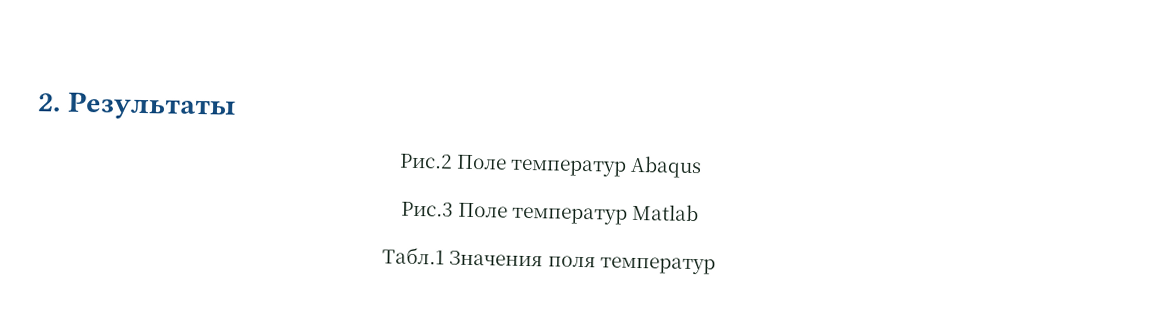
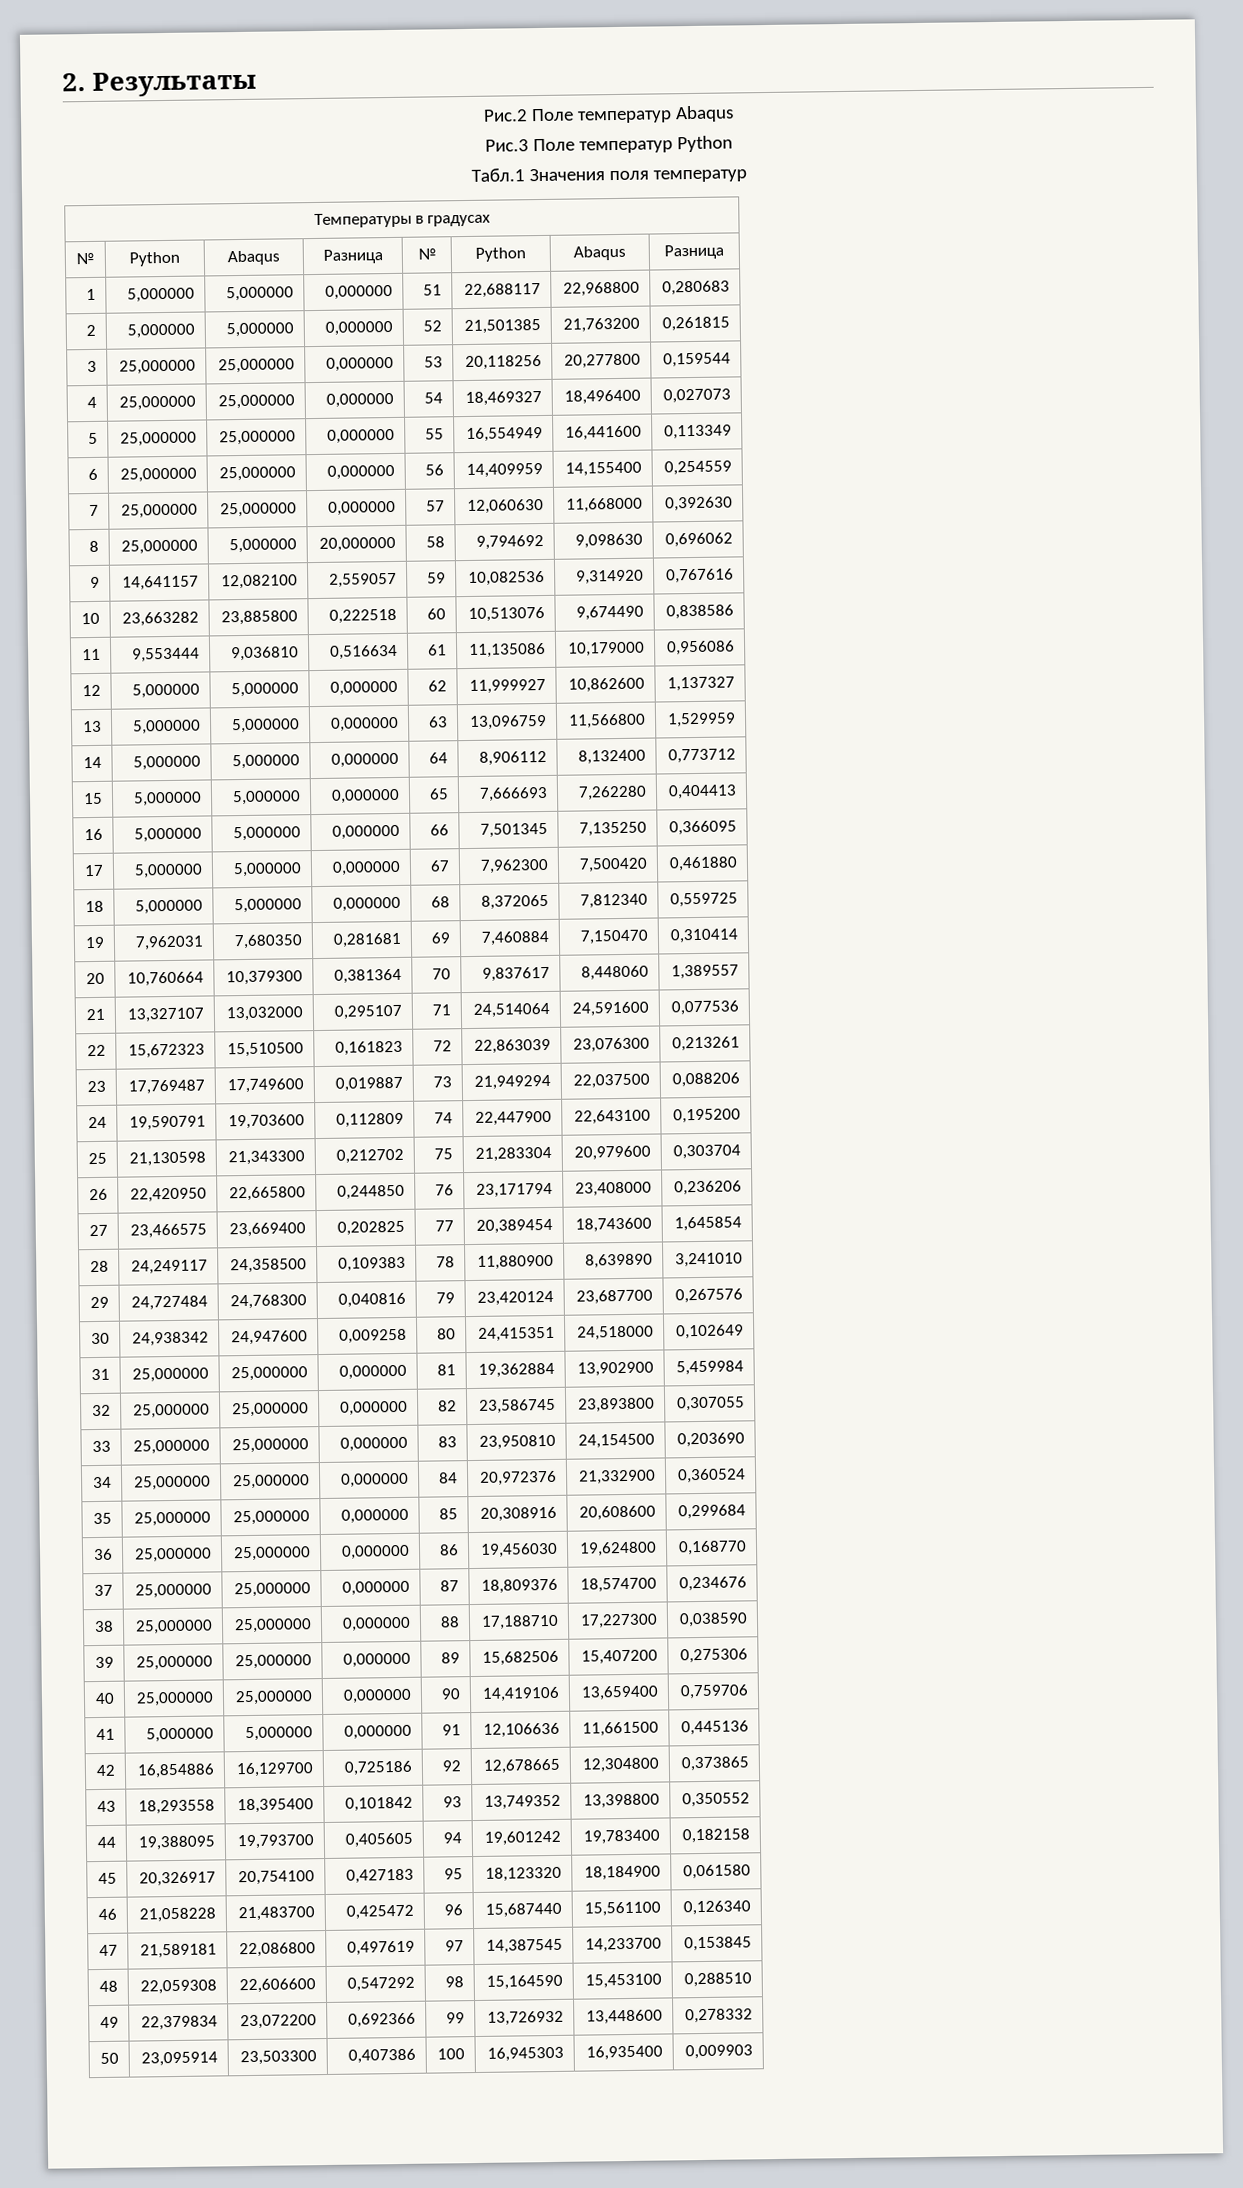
[632,203,700,222] Matlab -> [676,135,733,153] Python
(716, 265) none -> [313,212,492,229] [76,252,94,265] [129,251,180,267] [227,250,280,266] [322,249,383,264] [417,248,436,260] [475,247,526,262] [573,245,626,261] [664,244,724,260] [86,288,97,301] [127,287,196,303] [226,286,295,302] [325,284,394,300] [423,284,443,296] [464,282,542,299] [563,281,641,297] [662,280,731,296] [86,324,97,337] [127,323,196,339] [226,322,295,338] [325,320,394,336] [423,320,443,332] [464,318,542,335] [563,317,641,333] [662,316,731,332] [87,360,98,373] [119,359,197,375] [218,358,296,374] [326,356,395,372] [424,356,444,368] [465,354,543,371] [564,353,642,369] [663,352,732,368] [87,396,98,409] [119,395,197,411] [218,394,296,410] [326,392,395,408] [424,392,444,404] [465,390,543,407] [564,389,642,405] [663,388,732,404] [88,432,99,445] [120,431,198,447] [219,430,297,446] [327,428,396,444] [425,428,445,440] [466,426,544,443] [565,425,643,441] [664,424,733,440] [88,468,99,481] [120,467,198,483] [219,466,297,482] [327,464,396,480] [425,464,445,476] [466,462,544,478] [565,461,643,477] [664,460,733,476] [89,504,100,517] [121,503,199,519] [220,502,298,518] [328,500,397,516] [426,500,446,512] [467,498,545,514] [566,497,644,513] [665,496,734,512] [89,540,100,553] [121,539,199,555] [229,538,298,554] [319,536,397,552] [426,536,446,548] [476,534,545,550] [575,533,644,549] [665,532,734,548] [90,576,101,589] [122,575,200,591] [221,574,299,590] [329,572,398,588] [427,572,447,584] [468,570,546,586] [576,569,645,585] [666,568,735,584] [81,612,101,625] [122,611,200,627] [221,610,299,626] [329,608,398,624] [427,608,447,620] [468,606,546,622] [576,605,645,621] [666,604,735,620] [82,648,102,661] [132,647,201,663] [231,646,300,662] [330,644,399,660] [428,644,448,656] [469,642,547,658] [568,641,646,657] [667,640,736,656] [82,684,102,697] [132,683,201,699] [231,682,300,698] [330,680,399,696] [428,680,448,692] [469,678,547,694] [568,677,646,693] [667,676,736,692] [83,720,103,733] [133,719,202,735] [231,718,301,734] [330,716,400,732] [428,716,449,728] [469,714,548,730] [568,713,647,729] [667,712,737,728] [83,756,103,769] [133,755,202,771] [232,754,301,770] [331,752,400,768] [429,752,449,764] [479,750,548,766] [578,749,647,765] [668,748,737,764] [83,792,104,805] [133,791,203,807] [232,790,302,806] [331,788,401,804] [429,788,450,800] [479,786,549,802] [578,785,648,801] [668,784,738,800] [84,828,104,841] [134,827,203,843] [233,826,302,842] [332,824,401,840] [430,824,450,836] [480,822,549,838] [579,821,648,837] [669,820,738,836] [84,864,105,877] [134,863,204,879] [233,862,303,878] [332,860,402,876] [430,860,451,872] [480,858,550,874] [579,857,649,873] [669,856,739,872] [85,900,105,913] [135,899,204,915] [234,898,303,914] [333,896,402,912] [431,896,451,908] [481,894,550,910] [580,893,649,909] [670,892,739,908] [85,936,106,949] [135,935,205,951] [234,934,304,950] [333,932,403,948] [431,932,451,944] [481,930,551,946] [580,929,650,945] [670,928,739,944] [86,972,106,985] [127,971,205,987] [226,970,304,986] [334,968,403,984] [432,968,452,980] [482,966,551,982] [581,965,650,981] [671,964,740,980] [86,1008,106,1021] [127,1007,206,1023] [226,1006,304,1022] [334,1004,403,1020] [432,1004,452,1016] [473,1002,551,1018] [572,1001,650,1017] [671,1000,740,1016] [87,1044,107,1057] [128,1043,206,1059] [227,1042,305,1058] [335,1040,404,1056] [433,1040,453,1052] [474,1038,552,1054] [573,1037,651,1053] [672,1036,741,1052] [87,1080,107,1093] [128,1079,206,1095] [227,1078,305,1094] [335,1076,404,1092] [433,1076,453,1088] [474,1074,552,1090] [573,1073,651,1089] [672,1072,741,1088] [88,1116,108,1129] [129,1115,207,1131] [228,1114,306,1130] [336,1112,405,1128] [434,1112,454,1124] [475,1110,553,1126] [574,1109,652,1125] [673,1108,742,1124] [88,1152,108,1165] [129,1151,207,1167] [228,1150,306,1166] [336,1148,405,1164] [434,1148,454,1160] [475,1146,553,1162] [574,1145,652,1161] [673,1144,742,1160] [89,1188,109,1201] [130,1187,208,1203] [229,1186,307,1202] [337,1184,406,1200] [435,1184,455,1196] [476,1182,554,1198] [575,1181,653,1197] [674,1180,743,1196] [89,1224,109,1237] [130,1223,208,1239] [229,1222,307,1238] [337,1220,406,1236] [435,1220,455,1232] [476,1218,554,1234] [575,1217,653,1233] [674,1216,743,1232] [90,1260,110,1273] [131,1259,209,1275] [230,1258,308,1274] [338,1256,407,1272] [436,1256,456,1268] [477,1254,555,1270] [585,1253,654,1269] [675,1252,744,1268] [90,1296,110,1309] [131,1295,209,1311] [230,1294,308,1310] [338,1292,407,1308] [436,1292,456,1304] [477,1290,555,1306] [576,1289,654,1305] [675,1288,744,1304] [91,1332,111,1345] [132,1331,210,1347] [231,1330,309,1346] [339,1328,408,1344] [437,1328,457,1340] [478,1326,556,1342] [577,1325,655,1341] [676,1324,745,1340] [91,1368,111,1381] [132,1367,210,1383] [231,1366,309,1382] [339,1364,408,1380] [437,1364,457,1376] [478,1362,556,1378] [577,1361,655,1377] [676,1360,745,1376] [92,1404,112,1417] [133,1403,211,1419] [232,1402,310,1418] [340,1400,409,1416] [438,1400,458,1412] [479,1398,557,1414] [578,1397,656,1413] [677,1396,746,1412] [92,1440,112,1453] [133,1439,211,1455] [232,1438,310,1454] [340,1436,409,1452] [438,1436,458,1448] [479,1434,557,1450] [578,1433,656,1449] [677,1432,746,1448] [93,1476,113,1489] [134,1475,212,1491] [233,1474,311,1490] [341,1472,410,1488] [439,1472,459,1484] [480,1470,558,1486] [578,1469,657,1485] [677,1468,747,1484] [93,1512,113,1525] [134,1511,212,1527] [233,1510,311,1526] [341,1508,410,1524] [439,1508,459,1520] [480,1506,558,1522] [579,1505,657,1521] [678,1504,747,1520] [93,1548,114,1561] [134,1547,213,1563] [233,1546,312,1562] [341,1544,411,1560] [439,1544,460,1556] [480,1542,559,1558] [579,1541,658,1557] [678,1540,748,1556] [94,1584,114,1597] [135,1583,213,1599] [234,1582,312,1598] [342,1580,411,1596] [440,1580,460,1592] [481,1578,559,1594] [580,1577,658,1593] [679,1576,748,1592] [94,1620,115,1633] [135,1619,214,1635] [234,1618,313,1634] [342,1616,412,1632] [440,1616,461,1628] [481,1614,560,1630] [580,1613,659,1629] [679,1612,749,1628] [95,1656,115,1669] [136,1655,214,1671] [235,1654,313,1670] [343,1652,412,1668] [441,1652,461,1664] [482,1650,560,1666] [581,1649,659,1665] [680,1648,749,1664] [95,1692,116,1705] [136,1691,215,1707] [235,1690,314,1706] [343,1688,413,1704] [441,1688,462,1700] [482,1686,561,1702] [581,1685,660,1701] [680,1684,750,1700] [96,1728,116,1741] [146,1727,215,1743] [245,1726,314,1742] [344,1724,413,1740] [442,1724,462,1736] [483,1722,561,1738] [582,1721,660,1737] [681,1720,750,1736] [96,1764,116,1777] [137,1763,216,1779] [236,1762,315,1778] [344,1760,414,1776] [442,1760,462,1772] [483,1758,561,1774] [582,1757,660,1773] [681,1756,750,1772] [97,1800,117,1813] [138,1799,216,1815] [237,1798,315,1814] [345,1796,414,1812] [443,1796,463,1808] [484,1794,562,1810] [583,1793,661,1809] [682,1792,751,1808] [97,1836,117,1849] [138,1835,216,1851] [237,1834,315,1850] [345,1832,414,1848] [443,1832,463,1844] [484,1830,562,1846] [583,1829,661,1845] [682,1828,751,1844] [98,1872,118,1885] [139,1871,217,1887] [238,1870,316,1886] [346,1868,415,1884] [444,1868,464,1880] [485,1866,563,1882] [584,1865,662,1881] [683,1864,752,1880] [98,1908,118,1921] [139,1907,217,1923] [238,1906,316,1922] [346,1904,415,1920] [444,1904,464,1916] [485,1902,563,1918] [584,1901,662,1917] [683,1900,752,1916] [99,1944,119,1957] [140,1943,218,1959] [239,1942,317,1958] [347,1940,416,1956] [445,1940,465,1952] [486,1938,564,1954] [585,1937,663,1953] [684,1936,753,1952] [99,1980,119,1992] [140,1979,218,1995] [239,1978,317,1994] [347,1976,416,1992] [445,1976,465,1988] [486,1974,564,1990] [585,1973,663,1989] [684,1972,753,1988] [100,2016,120,2028] [141,2015,219,2031] [240,2014,318,2030] [348,2012,417,2028] [446,2012,466,2024] [487,2010,565,2026] [586,2009,664,2025] [685,2008,754,2024] [100,2052,120,2064] [141,2051,219,2067] [240,2050,318,2066] [348,2048,417,2064] [437,2048,466,2060] [487,2046,565,2062] [586,2045,664,2061] [685,2044,754,2060] // Температуры в градусах // № | Python | Abaqus | Разница | № | Python | Abaqus | Разница // 1 | 5,000000 | 5,000000 | 0,000000 | 51 | 22,688117 | 22,968800 | 0,280683 // 2 | 5,000000 | 5,000000 | 0,000000 | 52 | 21,501385 | 21,763200 | 0,261815 // 3 | 25,000000 | 25,000000 | 0,000000 | 53 | 20,118256 | 20,277800 | 0,159544 // 4 | 25,000000 | 25,000000 | 0,000000 | 54 | 18,469327 | 18,496400 | 0,027073 // 5 | 25,000000 | 25,000000 | 0,000000 | 55 | 16,554949 | 16,441600 | 0,113349 // 6 | 25,000000 | 25,000000 | 0,000000 | 56 | 14,409959 | 14,155400 | 0,254559 // 7 | 25,000000 | 25,000000 | 0,000000 | 57 | 12,060630 | 11,668000 | 0,392630 // 8 | 25,000000 | 5,000000 | 20,000000 | 58 | 9,794692 | 9,098630 | 0,696062 // 9 | 14,641157 | 12,082100 | 2,559057 | 59 | 10,082536 | 9,314920 | 0,767616 // 10 | 23,663282 | 23,885800 | 0,222518 | 60 | 10,513076 | 9,674490 | 0,838586 // 11 | 9,553444 | 9,036810 | 0,516634 | 61 | 11,135086 | 10,179000 | 0,956086 // 12 | 5,000000 | 5,000000 | 0,000000 | 62 | 11,999927 | 10,862600 | 1,137327 // 13 | 5,000000 | 5,000000 | 0,000000 | 63 | 13,096759 | 11,566800 | 1,529959 // 14 | 5,000000 | 5,000000 | 0,000000 | 64 | 8,906112 | 8,132400 | 0,773712 // 15 | 5,000000 | 5,000000 | 0,000000 | 65 | 7,666693 | 7,262280 | 0,404413 // 16 | 5,000000 | 5,000000 | 0,000000 | 66 | 7,501345 | 7,135250 | 0,366095 // 17 | 5,000000 | 5,000000 | 0,000000 | 67 | 7,962300 | 7,500420 | 0,461880 // 18 | 5,000000 | 5,000000 | 0,000000 | 68 | 8,372065 | 7,812340 | 0,559725 // 19 | 7,962031 | 7,680350 | 0,281681 | 69 | 7,460884 | 7,150470 | 0,310414 // 20 | 10,760664 | 10,379300 | 0,381364 | 70 | 9,837617 | 8,448060 | 1,389557 // 21 | 13,327107 | 13,032000 | 0,295107 | 71 | 24,514064 | 24,591600 | 0,077536 // 22 | 15,672323 | 15,510500 | 0,161823 | 72 | 22,863039 | 23,076300 | 0,213261 // 23 | 17,769487 | 17,749600 | 0,019887 | 73 | 21,949294 | 22,037500 | 0,088206 // 24 | 19,590791 | 19,703600 | 0,112809 | 74 | 22,447900 | 22,643100 | 0,195200 // 25 | 21,130598 | 21,343300 | 0,212702 | 75 | 21,283304 | 20,979600 | 0,303704 // 26 | 22,420950 | 22,665800 | 0,244850 | 76 | 23,171794 | 23,408000 | 0,236206 // 27 | 23,466575 | 23,669400 | 0,202825 | 77 | 20,389454 | 18,743600 | 1,645854 // 28 | 24,249117 | 24,358500 | 0,109383 | 78 | 11,880900 | 8,639890 | 3,241010 // 29 | 24,727484 | 24,768300 | 0,040816 | 79 | 23,420124 | 23,687700 | 0,267576 // 30 | 24,938342 | 24,947600 | 0,009258 | 80 | 24,415351 | 24,518000 | 0,102649 // 31 | 25,000000 | 25,000000 | 0,000000 | 81 | 19,362884 | 13,902900 | 5,459984 // 32 | 25,000000 | 25,000000 | 0,000000 | 82 | 23,586745 | 23,893800 | 0,307055 // 33 | 25,000000 | 25,000000 | 0,000000 | 83 | 23,950810 | 24,154500 | 0,203690 // 34 | 25,000000 | 25,000000 | 0,000000 | 84 | 20,972376 | 21,332900 | 0,360524 // 35 | 25,000000 | 25,000000 | 0,000000 | 85 | 20,308916 | 20,608600 | 0,299684 // 36 | 25,000000 | 25,000000 | 0,000000 | 86 | 19,456030 | 19,624800 | 0,168770 // 37 | 25,000000 | 25,000000 | 0,000000 | 87 | 18,809376 | 18,574700 | 0,234676 // 38 | 25,000000 | 25,000000 | 0,000000 | 88 | 17,188710 | 17,227300 | 0,038590 // 39 | 25,000000 | 25,000000 | 0,000000 | 89 | 15,682506 | 15,407200 | 0,275306 // 40 | 25,000000 | 25,000000 | 0,000000 | 90 | 14,419106 | 13,659400 | 0,759706 // 41 | 5,000000 | 5,000000 | 0,000000 | 91 | 12,106636 | 11,661500 | 0,445136 // 42 | 16,854886 | 16,129700 | 0,725186 | 92 | 12,678665 | 12,304800 | 0,373865 // 43 | 18,293558 | 18,395400 | 0,101842 | 93 | 13,749352 | 13,398800 | 0,350552 // 44 | 19,388095 | 19,793700 | 0,405605 | 94 | 19,601242 | 19,783400 | 0,182158 // 45 | 20,326917 | 20,754100 | 0,427183 | 95 | 18,123320 | 18,184900 | 0,061580 // 46 | 21,058228 | 21,483700 | 0,425472 | 96 | 15,687440 | 15,561100 | 0,126340 // 47 | 21,589181 | 22,086800 | 0,497619 | 97 | 14,387545 | 14,233700 | 0,153845 // 48 | 22,059308 | 22,606600 | 0,547292 | 98 | 15,164590 | 15,453100 | 0,288510 // 49 | 22,379834 | 23,072200 | 0,692366 | 99 | 13,726932 | 13,448600 | 0,278332 // 50 | 23,095914 | 23,503300 | 0,407386 | 100 | 16,945303 | 16,935400 | 0,009903

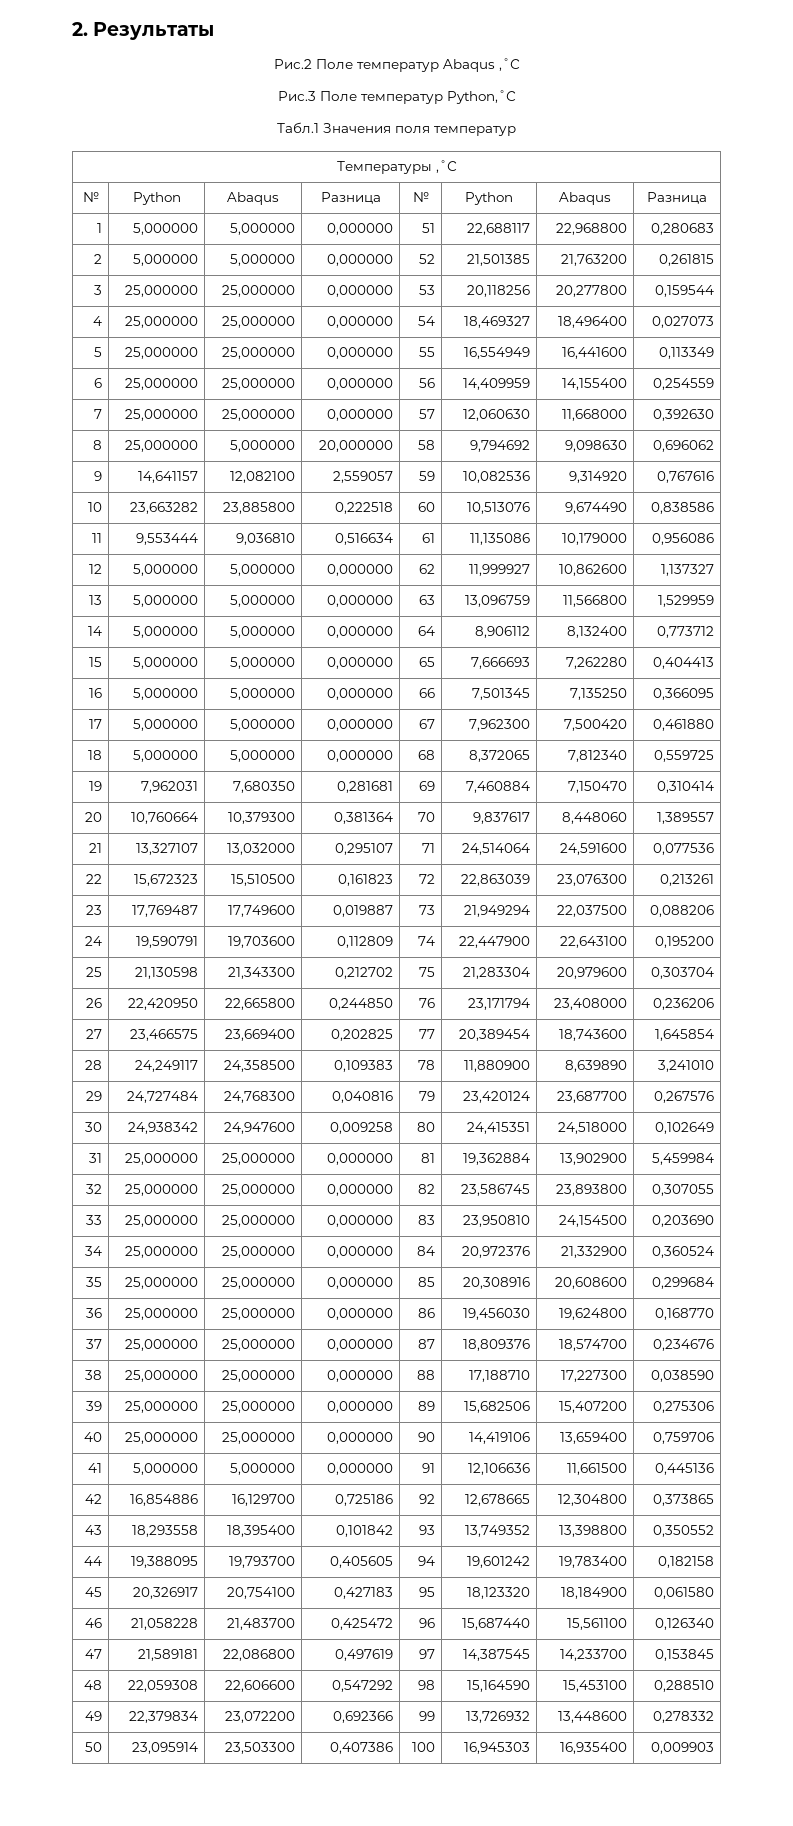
(734, 114) none -> [498,58,520,71] ,˚С
[676,135,733,153] Python -> [446,90,516,104] Python,˚С
[415,214,492,227] в градусах -> [435,160,457,173] ,˚С

